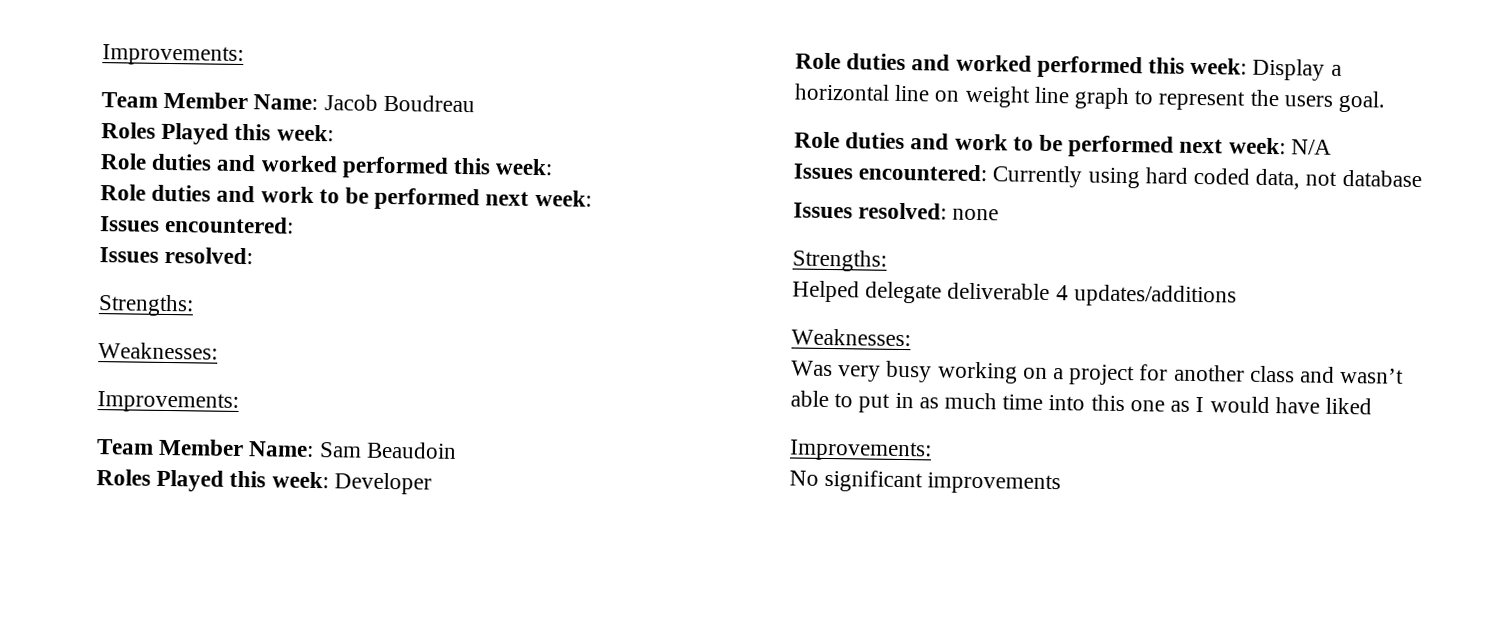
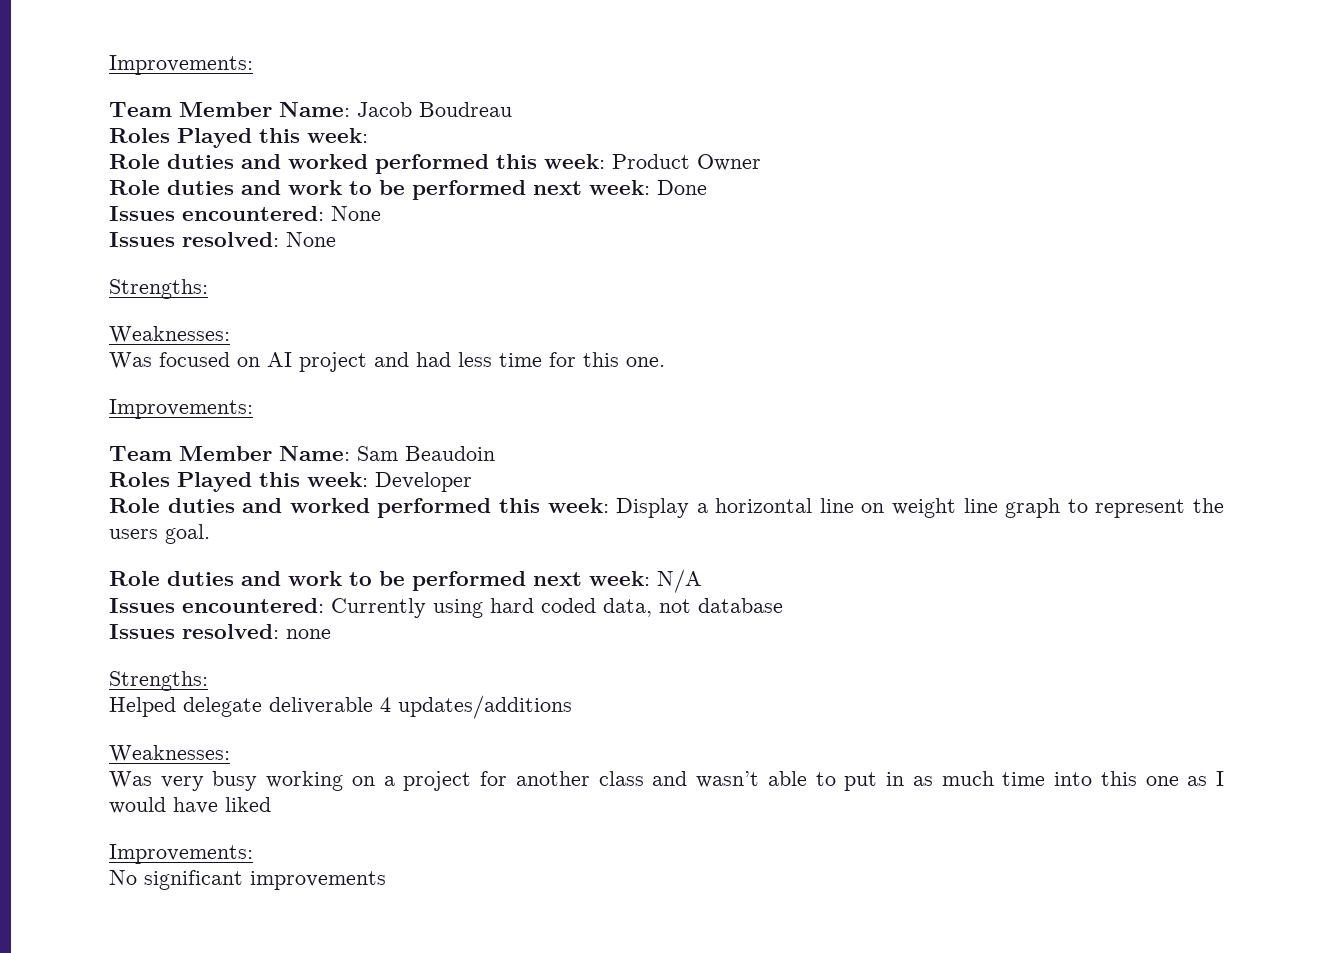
[100,184,592,211] [99,215,295,234] [99,246,254,265] // Role duties and work to be performed next week: // Issues encountered: // Issues resolved: -> [612,154,761,171] [109,180,707,200] [109,206,381,221] [109,232,336,247] Product Owner // Role duties and work to be performed next week: Done // Issues encountered: None // Issues resolved: None
(218, 351) none -> [109,352,665,372] // Was focused on AI project and had less time for this one.

